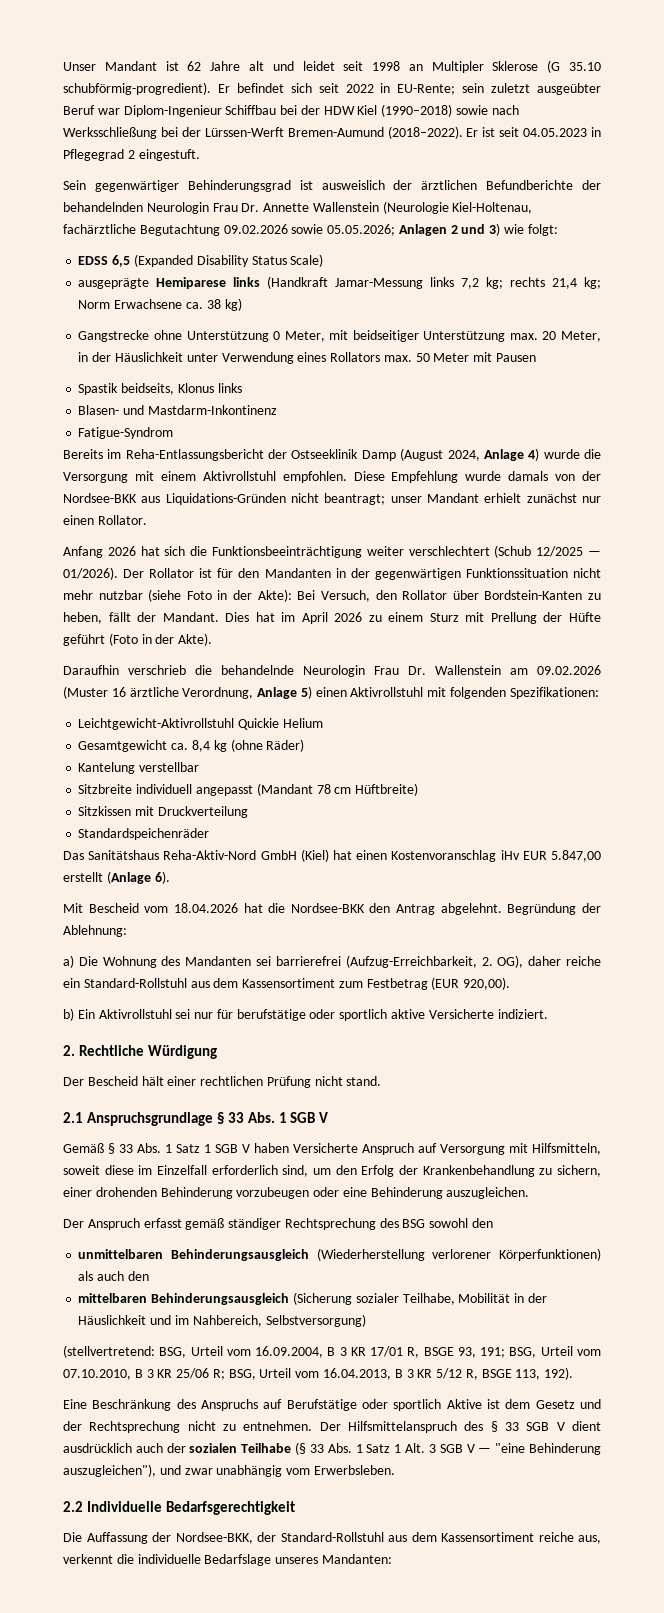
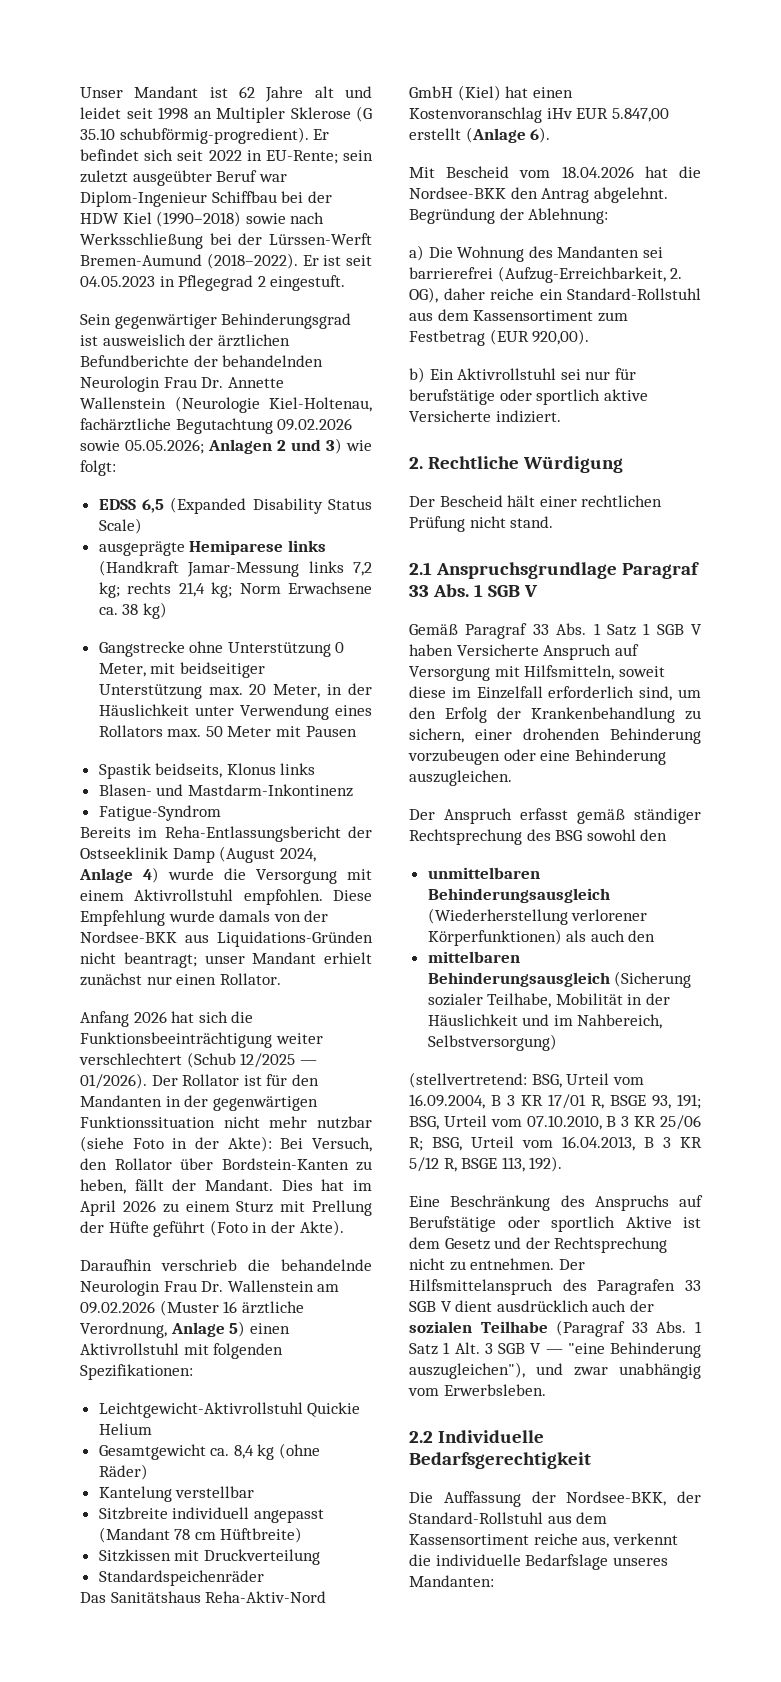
[216,1112,224,1124] § -> [621,562,699,579] Paragraf
[108,1143,115,1154] § -> [465,623,528,639] Paragraf
[490,1421,498,1432] § -> [597,1279,676,1295] Paragrafen
[295,1442,307,1455] (§ -> [556,1320,626,1337] (Paragraf

